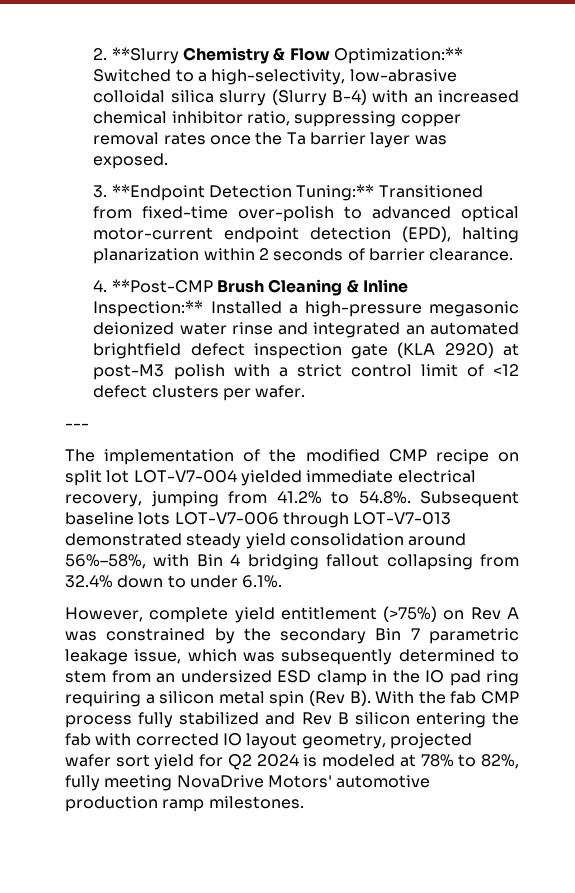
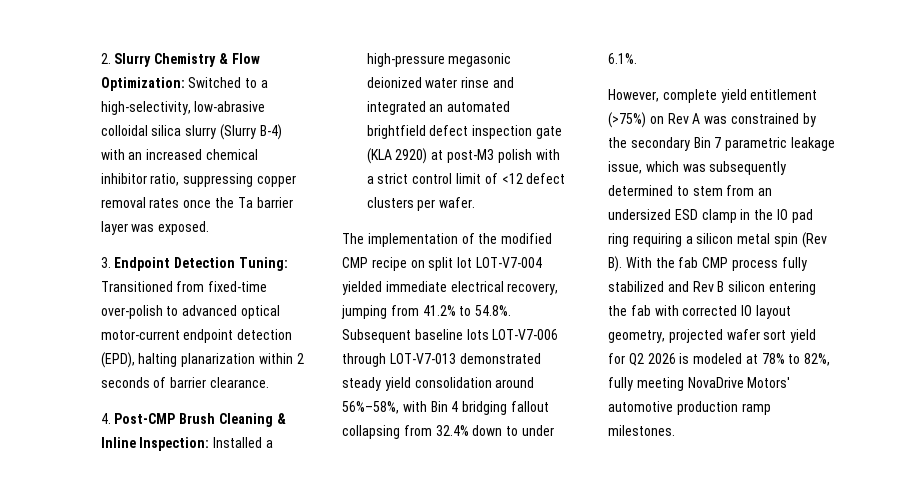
[111,47,179,64] **Slurry -> [114,53,152,67] Slurry
[334,47,464,64] Optimization:** -> [100,77,185,91] Optimization:
[111,184,375,201] **Endpoint Detection Tuning:** -> [114,257,288,271] Endpoint Detection Tuning:
[111,279,213,293] **Post-CMP -> [114,413,176,424] Post-CMP
[93,300,204,317] Inspection:** -> [139,437,210,451] Inspection:
[65,423,89,429] // --- -> (476, 202) none
[256,754,299,767] 2024 -> [647,353,676,364] 2026

